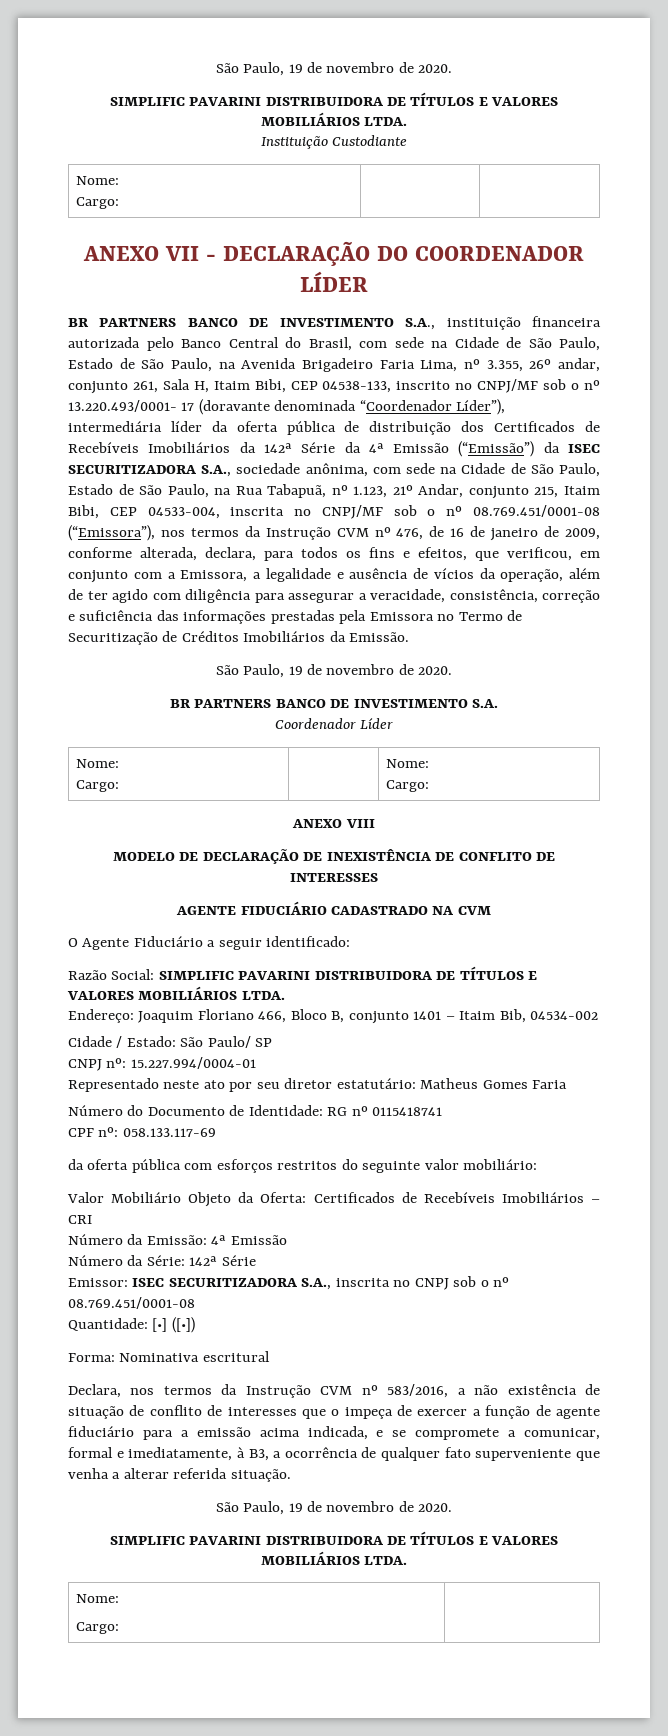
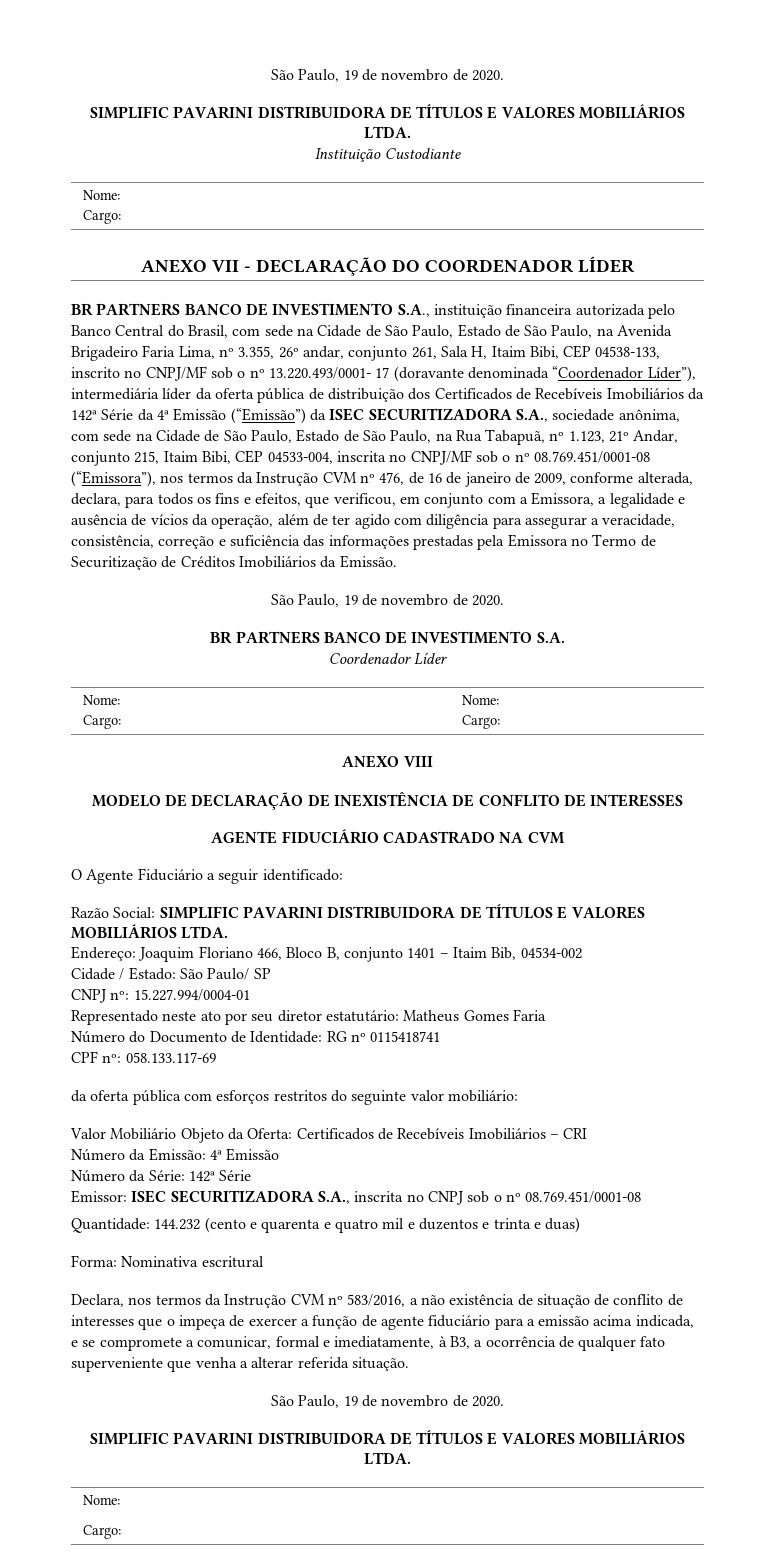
[152,1317,195,1333] [•] ([•]) -> [154,1217,581,1233] 144.232 (cento e quarenta e quatro mil e duzentos e trinta e duas)

